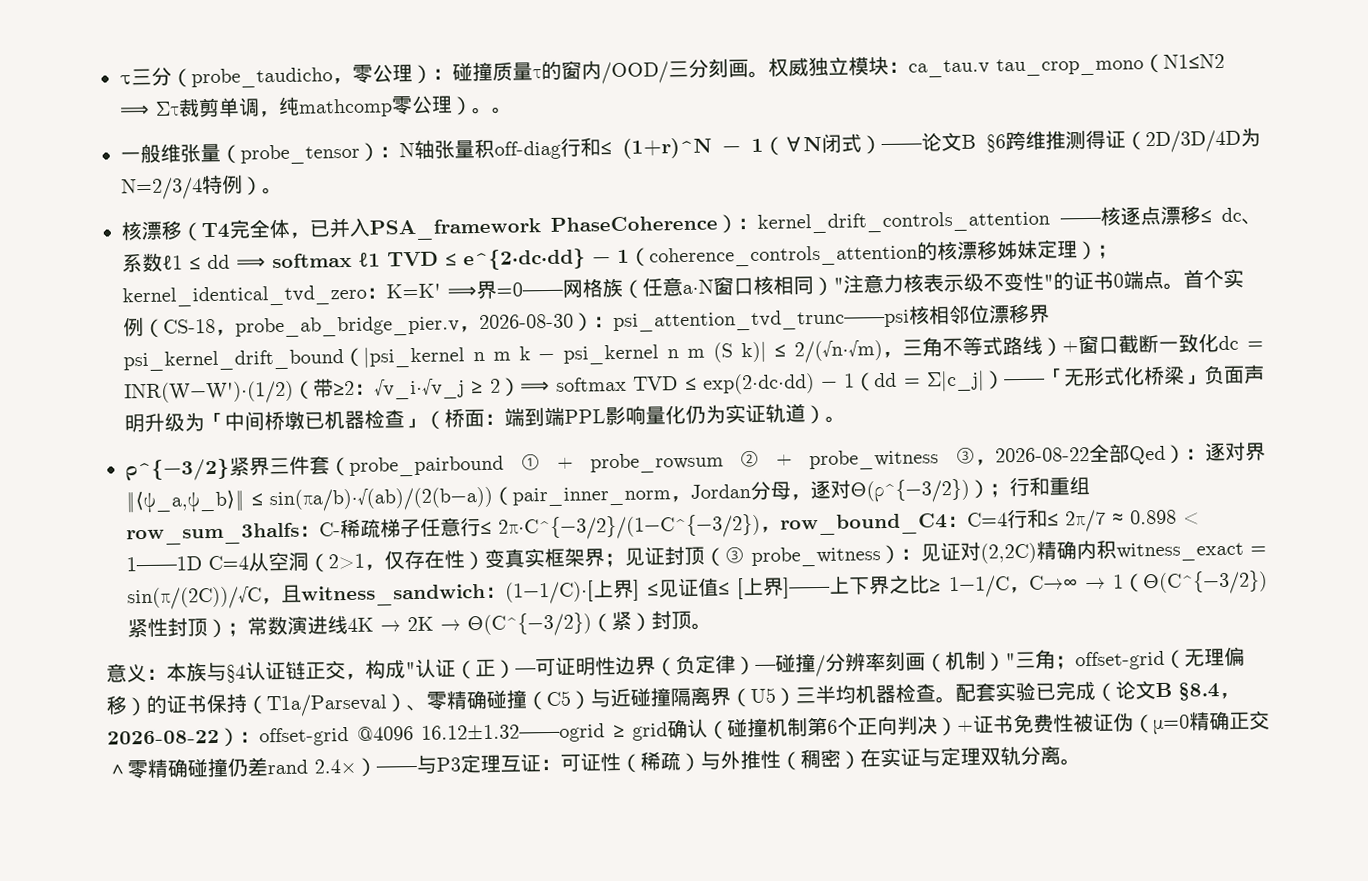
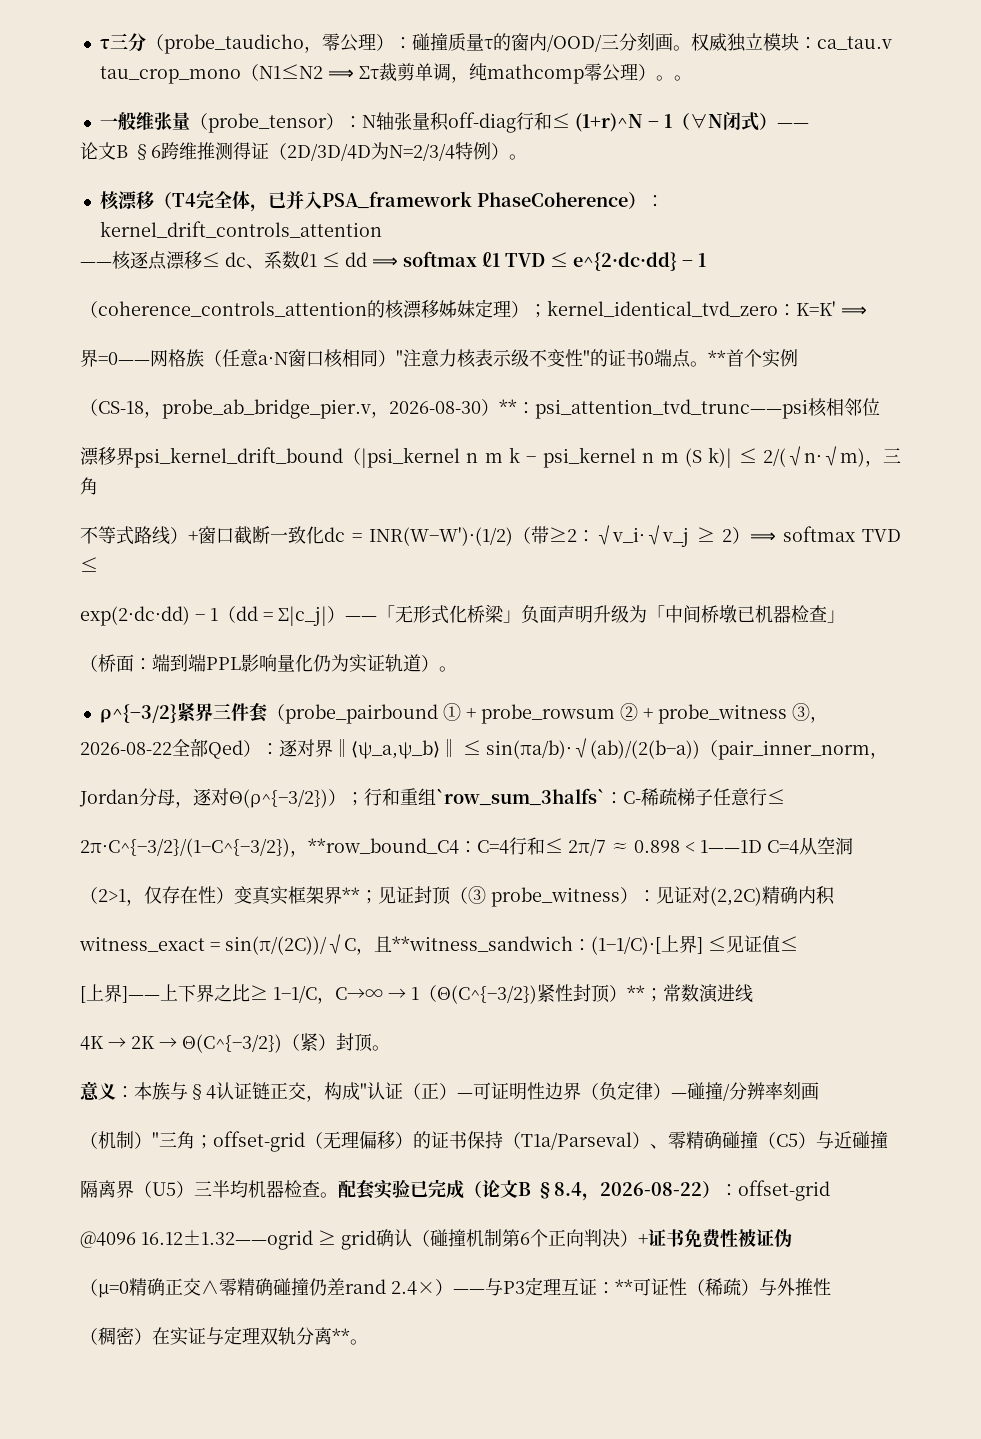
(922, 147) none -> (809, 125) //
(1051, 222) none -> (382, 229) //
(630, 256) none -> (706, 260) //
(477, 292) none -> (867, 311) //
(1184, 286) none -> [708,350,726,365] **
(144, 327) none -> (798, 358) //
(594, 322) none -> [499,399,517,414] **
(990, 314) none -> (880, 407) //
(944, 347) none -> (98, 486) //
(697, 383) none -> (98, 564) //
(425, 423) none -> (845, 616) //
(996, 462) none -> (828, 719) //
(691, 499) none -> (888, 755) //
[126,522,300,546] row_sum_3halfs -> [436,788,605,806] `row_sum_3halfs`
[498,513,948,541] 2π·C^{−3/2}/(1−C^{−3/2})，row_bound_C4 -> [80,838,459,857] // 2π·C^{−3/2}/(1−C^{−3/2})，**row_bound_C4
(309, 561) none -> (853, 846) //
(605, 557) none -> [342,887,360,902] **
(1117, 549) none -> (835, 895) //
[301,583,486,607] witness_sandwich -> [392,936,573,952] **witness_sandwich
(731, 588) none -> (798, 943) //
(228, 628) none -> [627,985,645,1000] **
(348, 625) none -> (753, 993) //
(926, 661) none -> (819, 1091) //
(671, 697) none -> (888, 1140) //
(349, 737) none -> (830, 1190) //
(1134, 722) none -> (792, 1238) //
(561, 764) none -> [615,1279,633,1294] **
(781, 759) none -> (831, 1287) //
(1061, 755) none -> [332,1328,350,1343] **

